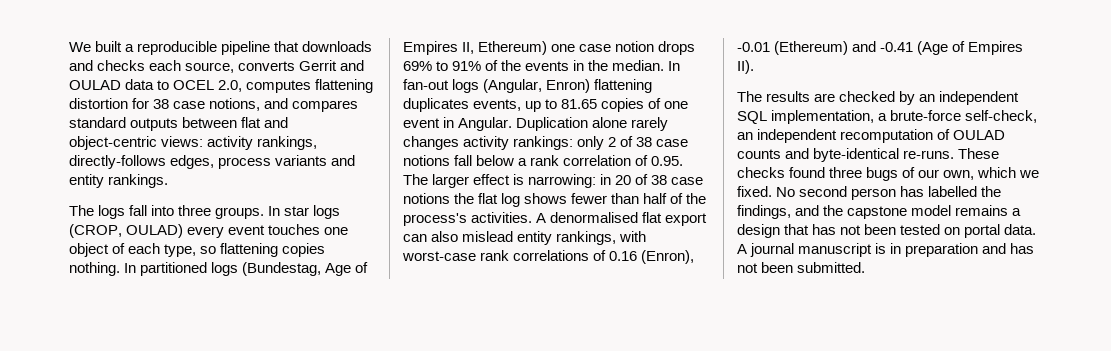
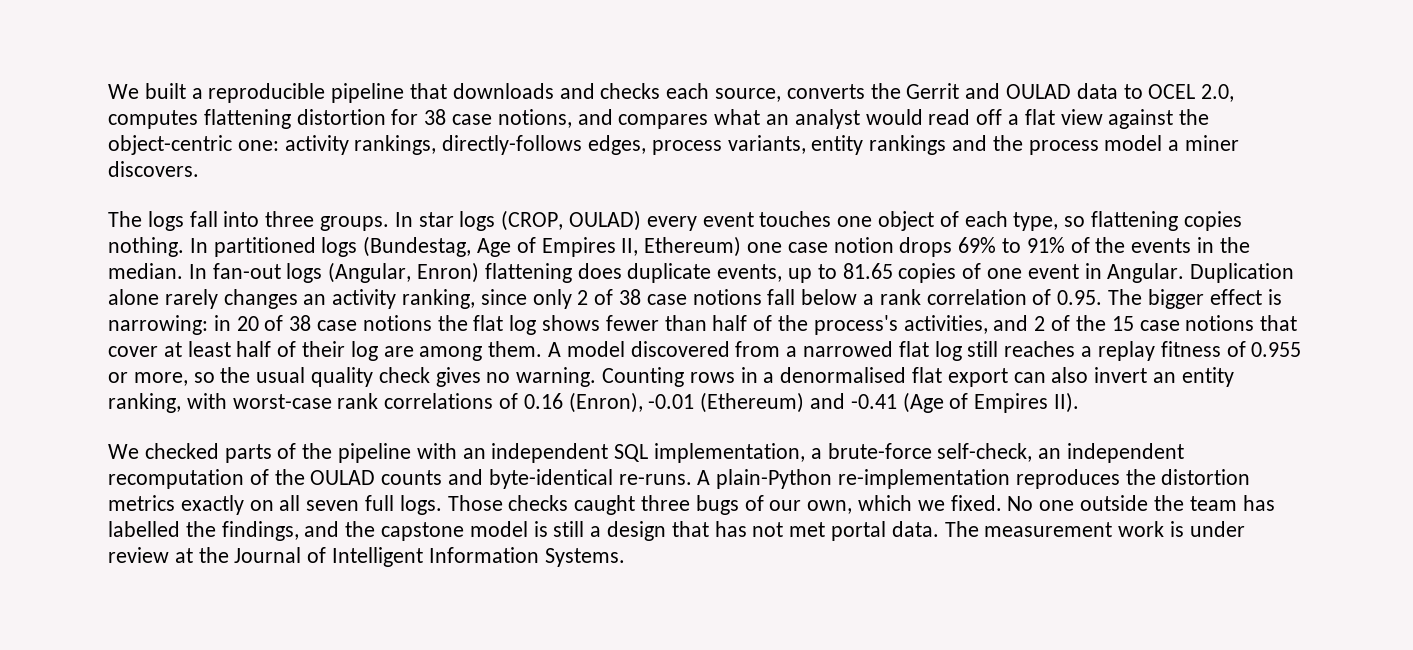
(296, 66) none -> [870,83,901,99] the
[69,117,289,131] [69,136,204,150] standard outputs between flat and object-centric views: -> [714,109,1210,129] [108,135,279,155] what an analyst would read off a flat view against the object-centric one:
[275,155,356,166] [69,174,169,188] variants and entity rankings. -> [727,135,1240,155] [108,161,199,177] variants, entity rankings and the process model a miner discovers.
[403,98,469,112] duplicates -> [577,263,712,283] does duplicate
[463,136,574,150] activity rankings: -> [303,289,527,309] an activity ranking, since
[432,174,470,188] larger -> [1147,289,1204,309] bigger
[471,212,547,223] activities. A -> [903,315,1298,334] [108,341,1302,361] [108,367,775,387] activities, and 2 of the 15 case notions that cover at least half of their log are among them. A model discovered from a narrowed flat log still reaches a replay fitness of 0.955 or more, so the usual quality check gives no warning. Counting rows in a
[462,231,617,245] mislead entity rankings, -> [1094,367,1234,387] [108,393,181,413] invert an entity ranking,
[737,91,916,105] The results are checked by -> [108,443,457,463] We checked parts of the pipeline with
(951, 134) none -> [274,469,305,485] the
[958,148,1000,159] [737,167,826,178] These checks found -> [697,469,1251,489] [108,495,636,515] A plain-Python re-implementation reproduces the distortion metrics exactly on all seven full logs. Those checks caught
[799,186,897,200] second person -> [1039,495,1237,511] one outside the team
[955,205,1009,216] remains -> [533,521,585,537] is still
[864,224,1037,238] [737,243,1035,257] [737,262,866,273] been tested on portal data. A journal manuscript is in preparation and has not been submitted. -> [789,521,1245,541] [108,547,625,567] met portal data. The measurement work is under review at the Journal of Intelligent Information Systems.

